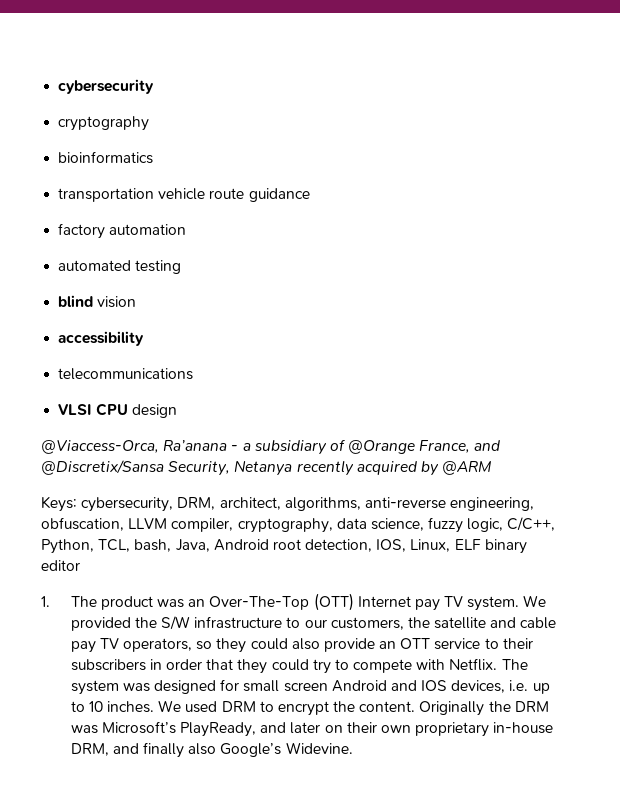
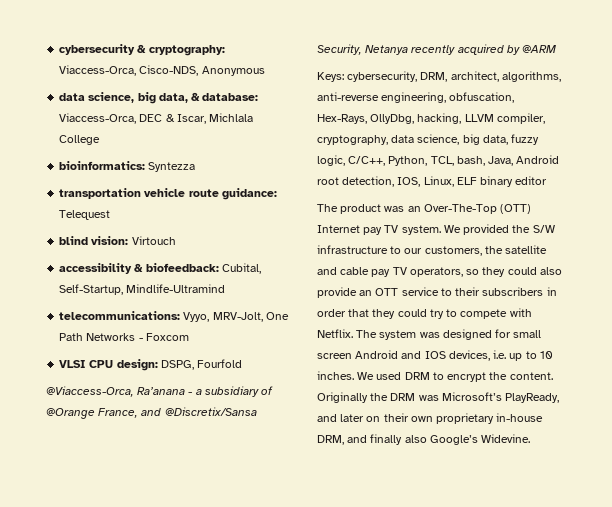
[58,116,150,131] [58,151,154,164] [58,188,310,202] [58,223,187,239] [58,260,182,274] // cryptography // bioinformatics // transportation vehicle route guidance // factory automation // automated testing -> [137,44,225,56] [59,65,265,76] [59,92,259,104] [59,113,254,124] [59,135,101,145] [59,161,196,172] [59,188,277,200] [59,210,111,220] & cryptography: Viaccess-Orca, Cisco-NDS, Anonymous // data science, big data, & database: Viaccess-Orca, DEC & Iscar, Michlala College // bioinformatics: Syntezza // transportation vehicle route guidance: Telequest
[97,296,137,308] vision -> [91,236,176,245] vision: Virtouch
[58,368,194,380] // telecommunications -> [134,263,261,274] [59,284,226,295] [59,311,289,322] [59,333,189,341] & biofeedback: Cubital, Self-Startup, Mindlife-Ultramind // telecommunications: Vyyo, MRV-Jolt, One Path Networks - Foxcom
[132,404,178,418] design -> [116,359,243,371] design: DSPG, Fourfold
(124, 524) none -> [317,113,462,124] Hex-Rays, OllyDbg, hacking,
(424, 524) none -> [462,134,508,145] big data,
[41,596,50,607] 1. -> (548, 180) none

